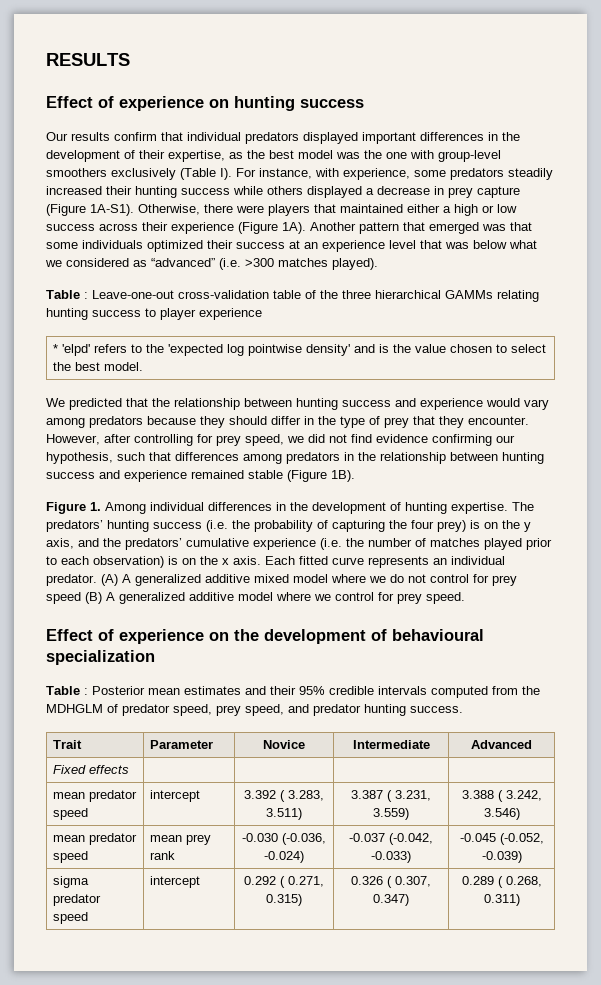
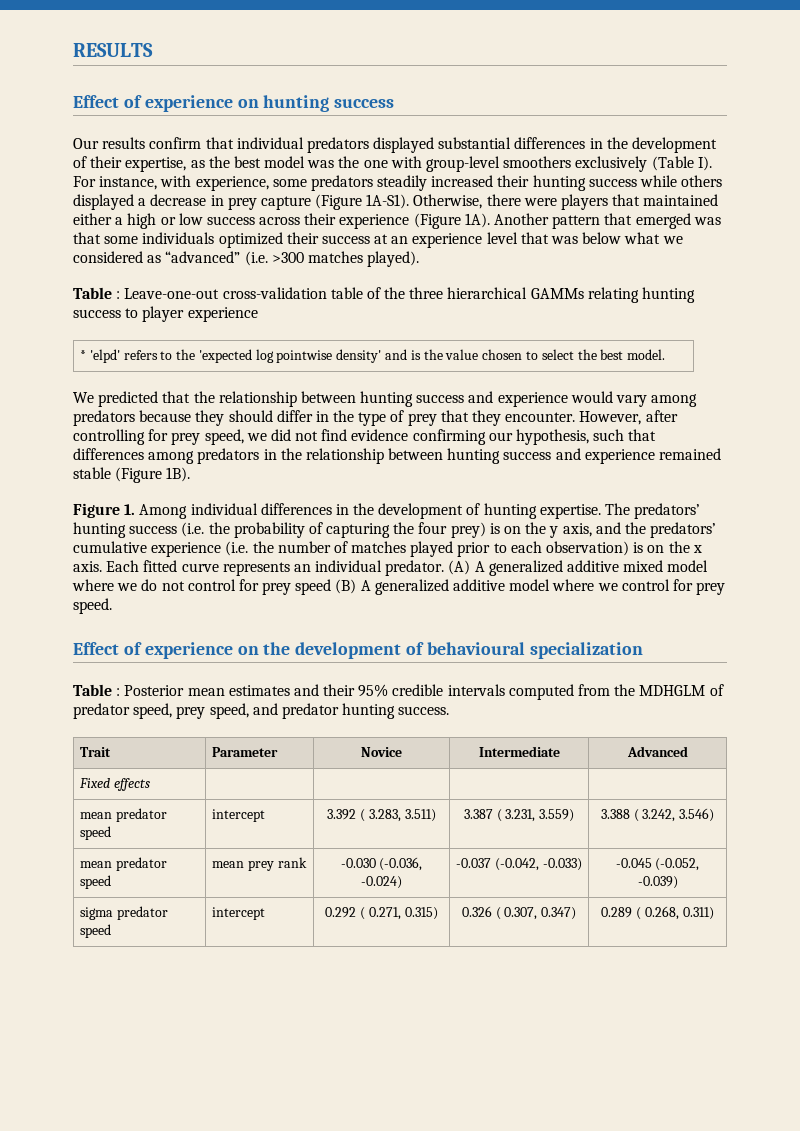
[362,132,416,144] important -> [438,137,512,149] substantial

